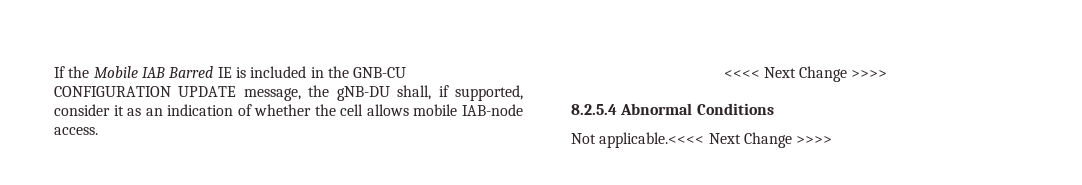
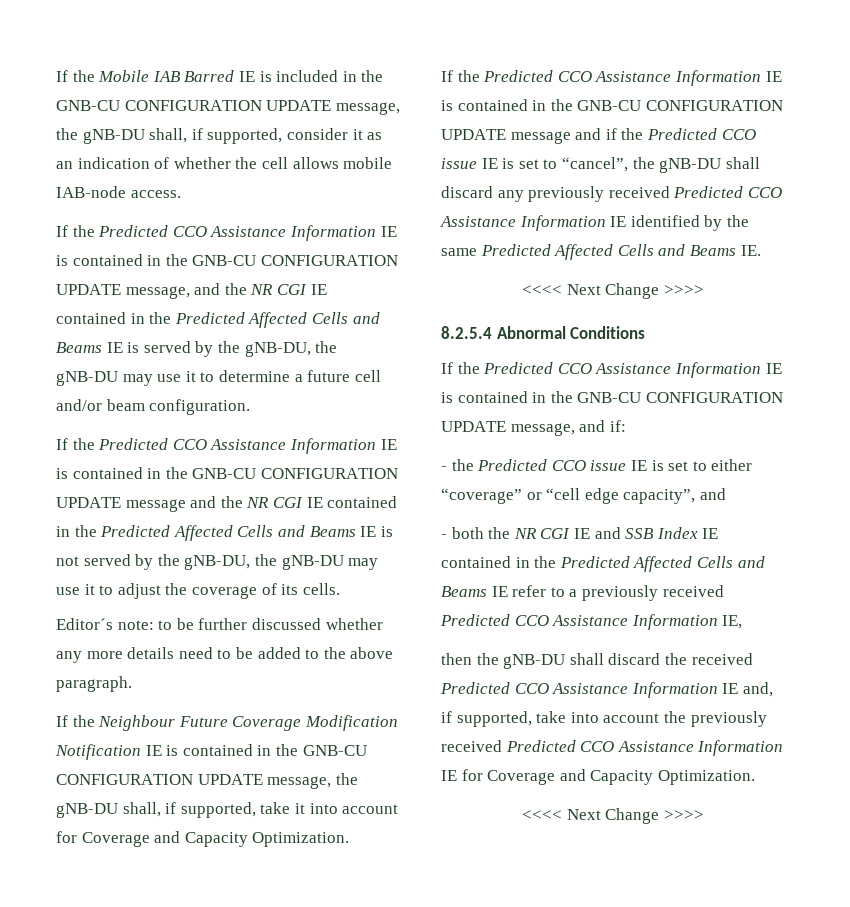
(98, 131) none -> [56,225,397,241] [56,254,398,266] [56,283,327,299] [56,312,380,328] [56,341,338,357] [56,370,381,386] [56,399,251,415] [56,438,397,454] [56,467,398,479] [56,496,398,512] [56,525,393,541] [56,554,379,570] [56,583,340,599] [56,618,383,630] [56,647,394,663] [56,676,132,692] [56,715,398,731] [55,744,367,760] [56,773,358,789] [56,802,399,818] [56,831,350,847] [441,70,782,86] [441,99,783,111] [441,128,756,144] [441,157,760,173] [441,186,782,202] [440,215,749,231] [441,244,761,260] // If the Predicted CCO Assistance Information IE is contained in the GNB-CU CONFIGURATION UPDATE message, and the NR CGI IE contained in the Predicted Affected Cells and Beams IE is served by the gNB-DU, the gNB-DU may use it to determine a future cell and/or beam configuration. // If the Predicted CCO Assistance Information IE is contained in the GNB-CU CONFIGURATION UPDATE message and the NR CGI IE contained in the Predicted Affected Cells and Beams IE is not served by the gNB-DU, the gNB-DU may use it to adjust the coverage of its cells. // Editor´s note: to be further discussed whether any more details need to be added to the above paragraph. // If the Neighbour Future Coverage Modification Notification IE is contained in the GNB-CU CONFIGURATION UPDATE message, the gNB-DU shall, if supported, take it into account for Coverage and Capacity Optimization. // If the Predicted CCO Assistance Information IE is contained in the GNB-CU CONFIGURATION UPDATE message and if the Predicted CCO issue IE is set to “cancel”, the gNB-DU shall discard any previously received Predicted CCO Assistance Information IE identified by the same Predicted Affected Cells and Beams IE.
[571,132,705,148] Not applicable.<<<< -> [441,362,782,378] [441,391,783,403] [441,420,626,436] [441,459,753,471] [441,488,726,504] [441,527,719,539] [441,556,765,572] [441,585,724,601] [440,614,743,630] [441,653,753,669] [440,682,773,698] [441,711,767,727] [441,740,784,756] [441,769,755,785] [522,810,563,820] If the Predicted CCO Assistance Information IE is contained in the GNB-CU CONFIGURATION UPDATE message, and if: // - the Predicted CCO issue IE is set to either “coverage” or “cell edge capacity”, and // - both the NR CGI IE and SSB Index IE contained in the Predicted Affected Cells and Beams IE refer to a previously received Predicted CCO Assistance Information IE, // then the gNB-DU shall discard the received Predicted CCO Assistance Information IE and, if supported, take into account the previously received Predicted CCO Assistance Information IE for Coverage and Capacity Optimization. // <<<<

